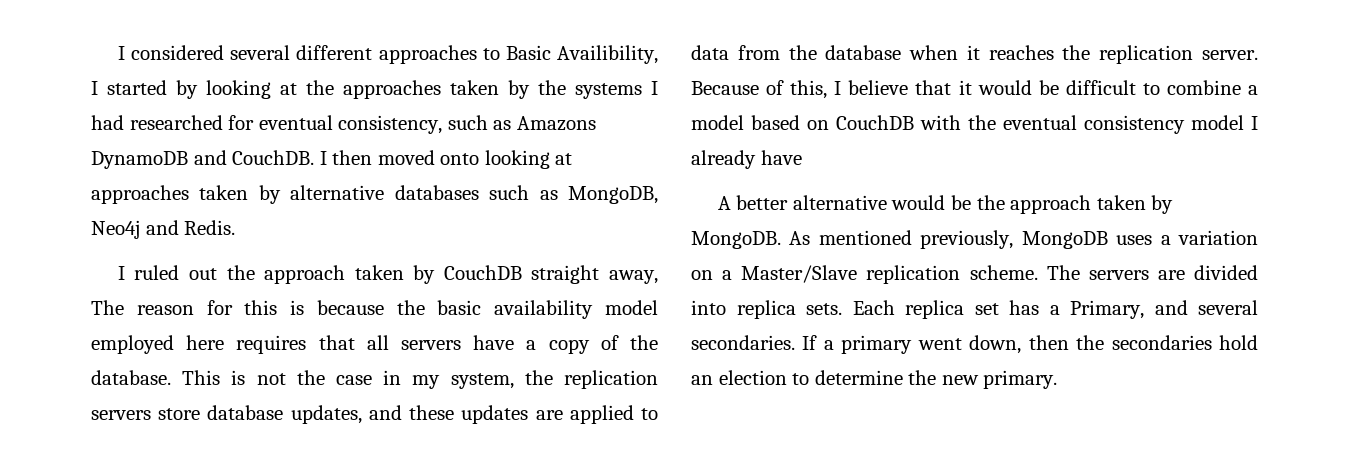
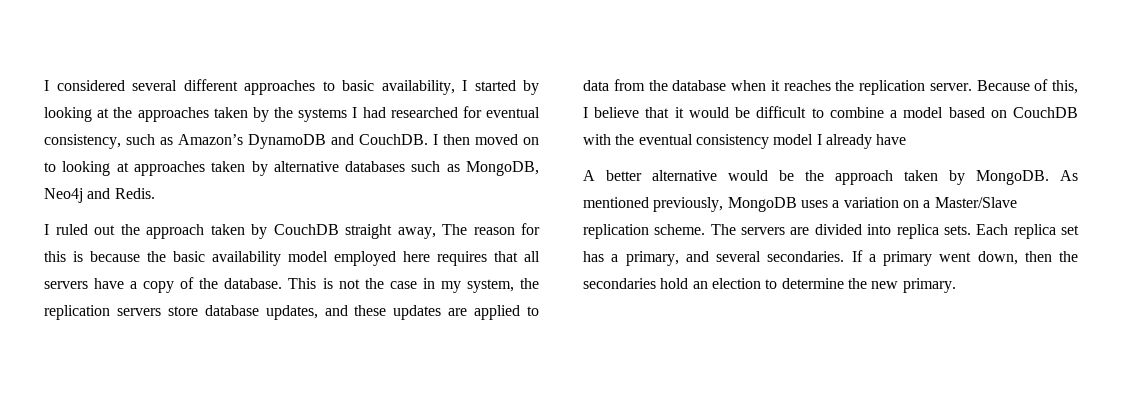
[505,45,658,64] Basic Availibility, -> [342,80,455,95] basic availability,
[516,116,596,131] Amazons -> [178,134,243,145] Amazon’s
[440,153,480,165] onto -> [523,137,539,145] [44,162,56,172] on to
[1070,300,1144,319] Primary, -> [625,251,679,266] primary,

